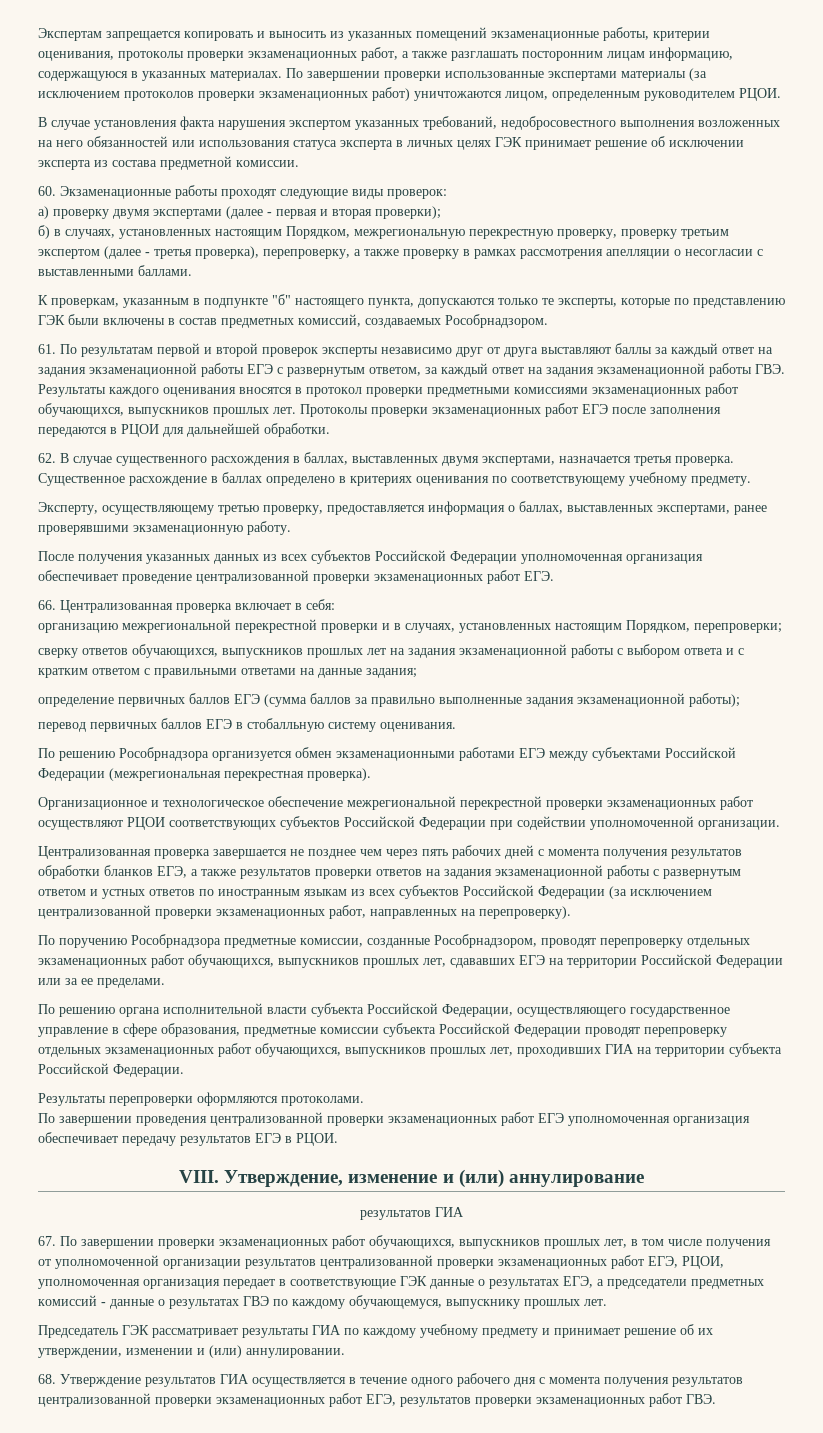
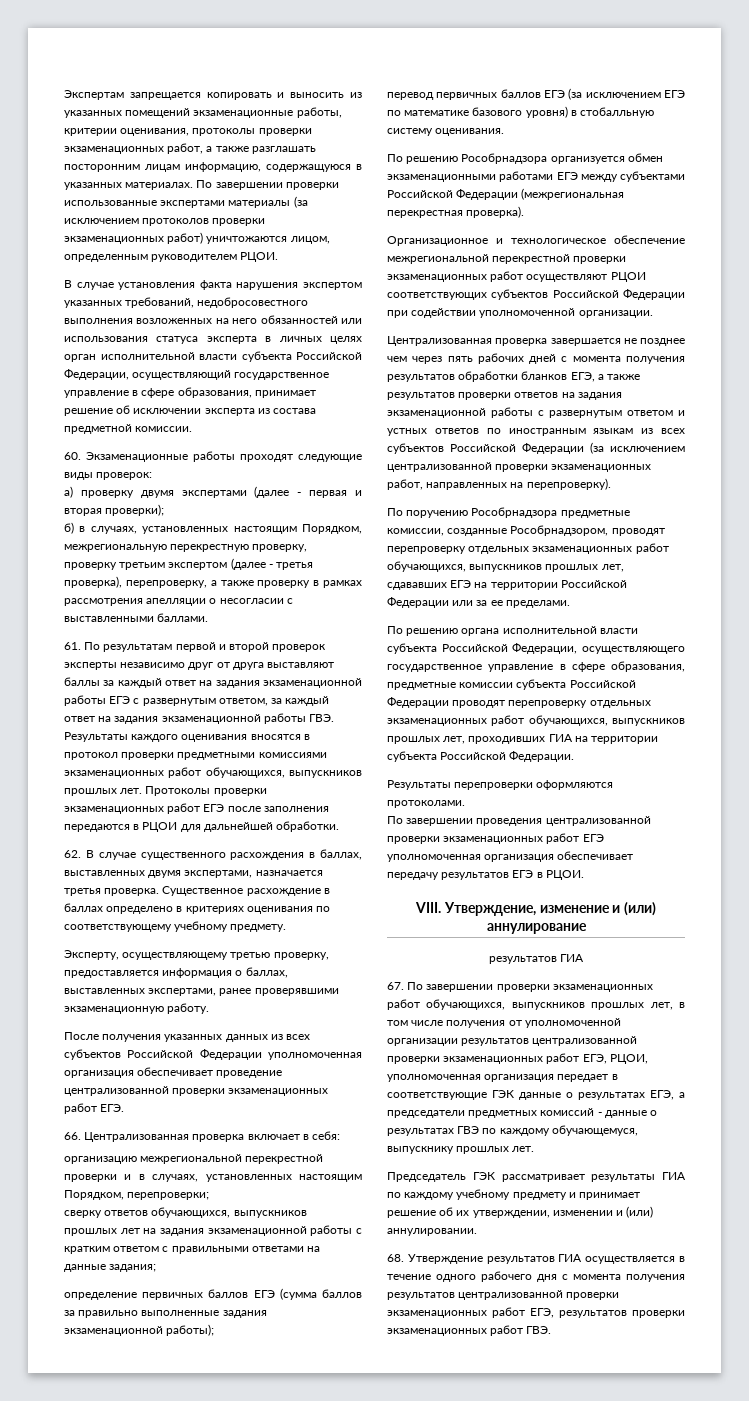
[495,137,522,147] ГЭК -> [64,351,362,362] [64,369,330,380] [64,387,252,398] орган исполнительной власти субъекта Российской Федерации, осуществляющий государственное управление в сфере образования,
[38,294,785,308] [38,314,548,328] // К проверкам, указанным в подпункте "б" настоящего пункта, допускаются только те эксперты, которые по представлению ГЭК были включены в состав предметных комиссий, создаваемых Рособрнадзором. -> (209, 617) none
[627,644,744,658] выбором ответа и с -> (362, 1231) none
(232, 724) none -> [568,88,685,100] [387,106,568,118] (за исключением ЕГЭ по математике базового уровня)

